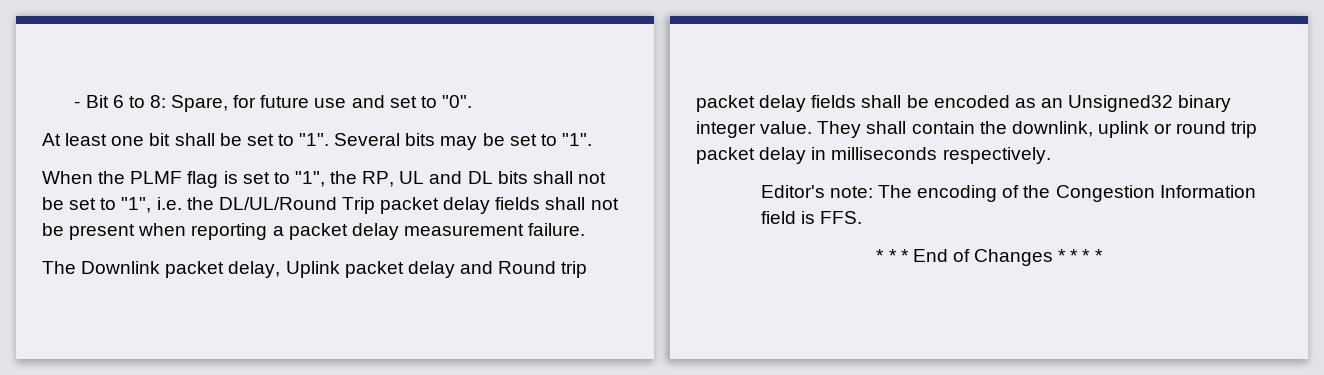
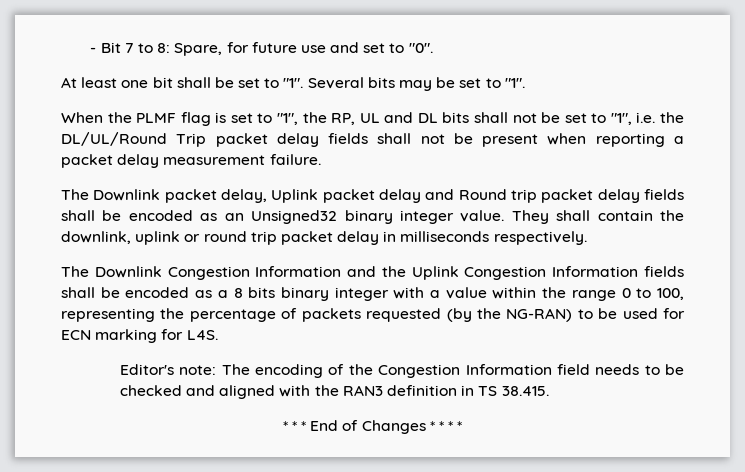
[112,95,124,108] 6 -> [124,43,134,53] 7
(1051, 155) none -> [61,266,684,280] [61,287,684,301] [61,308,685,322] [61,329,218,343] // The Downlink Congestion Information and the Uplink Congestion Information fields shall be encoded as a 8 bits binary integer with a value within the range 0 to 100, representing the percentage of packets requested (by the NG-RAN) to be used for ECN marking for L4S.
[800,211,863,224] is FFS. -> [595,364,684,375] [119,385,549,399] needs to be checked and aligned with the RAN3 definition in TS 38.415.

